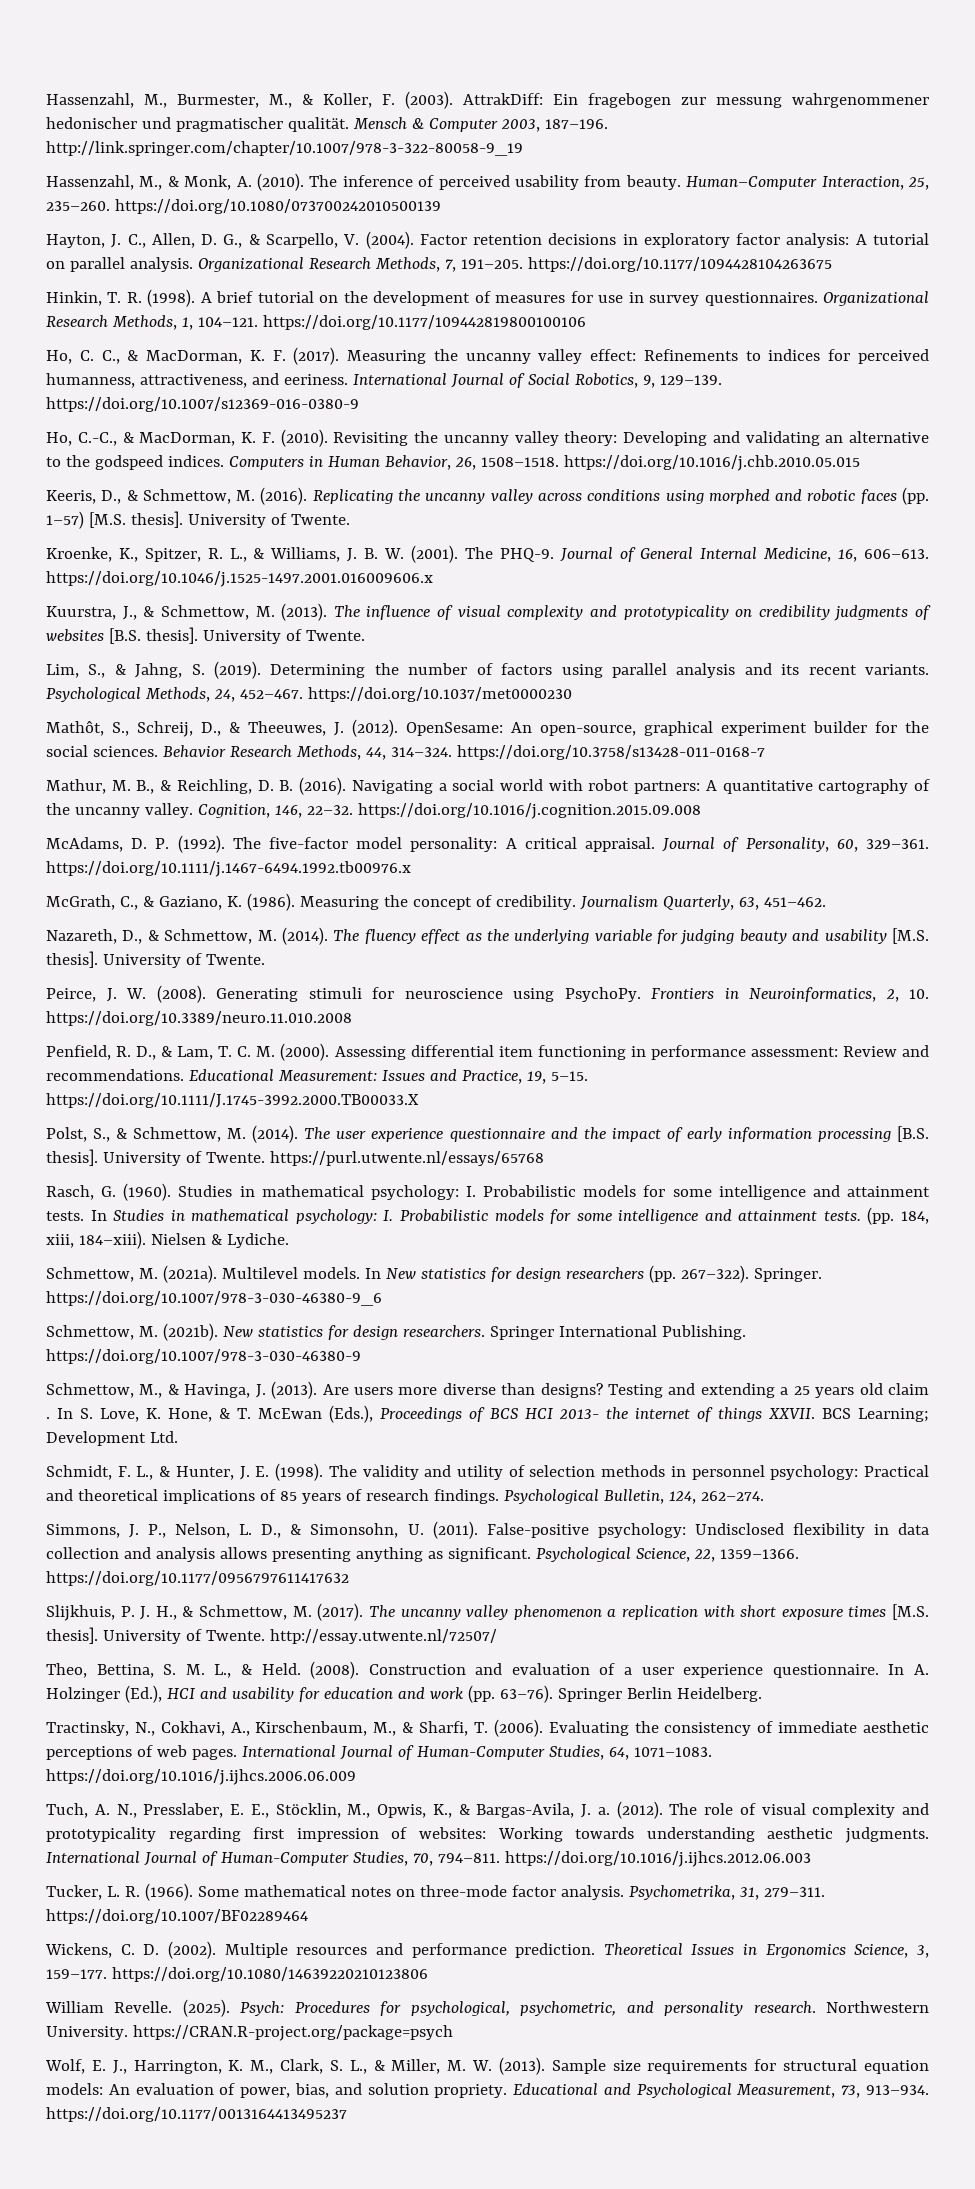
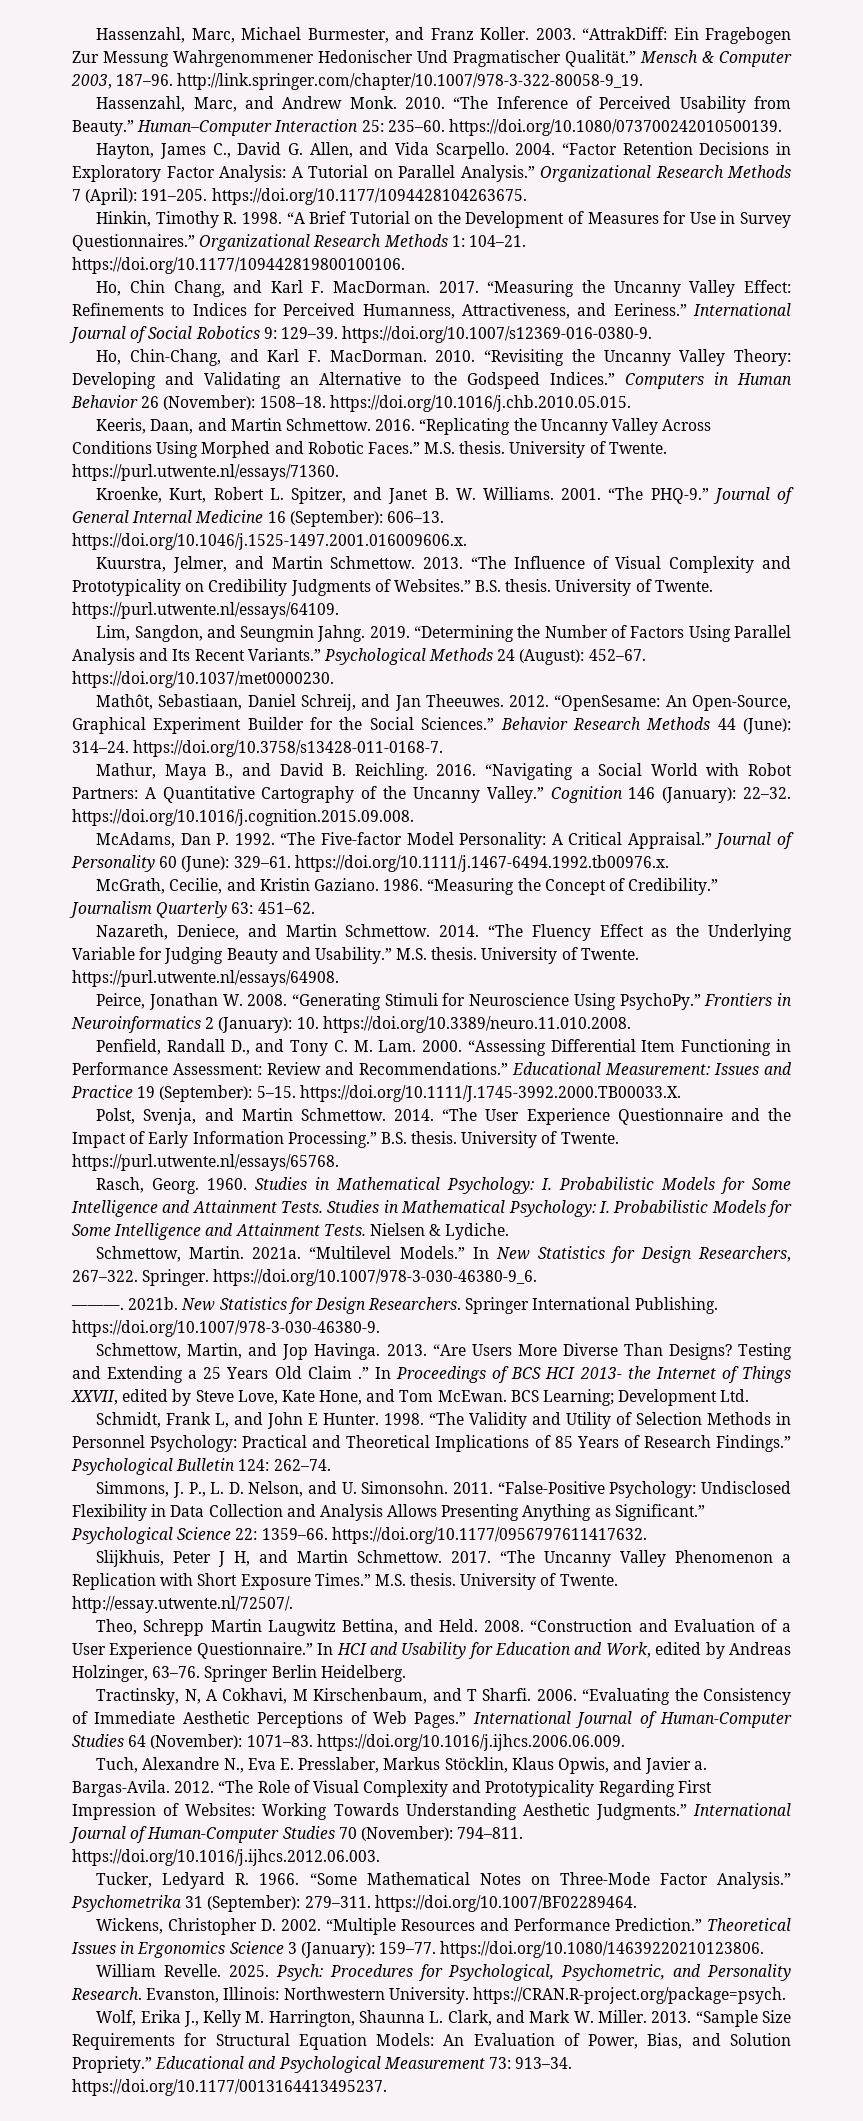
[46,91,929,109] [46,117,349,132] Hassenzahl, M., Burmester, M., & Koller, F. (2003). AttrakDiff: Ein fragebogen zur messung wahrgenommener hedonischer und pragmatischer qualität. -> [96,27,792,44] [72,50,636,67] Hassenzahl, Marc, Michael Burmester, and Franz Koller. 2003. “AttrakDiff: Ein Fragebogen Zur Messung Wahrgenommener Hedonischer Und Pragmatischer Qualität.”
[544,119,608,129] [46,141,523,156] [46,173,929,191] [46,199,441,214] [46,231,930,249] [46,257,832,272] [46,289,930,307] [46,315,586,330] [46,347,929,365] [46,373,722,388] [46,397,359,412] [46,429,929,447] [46,455,860,471] [46,487,929,505] [46,511,350,529] 187–196. http://link.springer.com/chapter/10.1007/978-3-322-80058-9_19 // Hassenzahl, M., & Monk, A. (2010). The inference of perceived usability from beauty. Human–Computer Interaction, 25, 235–260. https://doi.org/10.1080/073700242010500139 // Hayton, J. C., Allen, D. G., & Scarpello, V. (2004). Factor retention decisions in exploratory factor analysis: A tutorial on parallel analysis. Organizational Research Methods, 7, 191–205. https://doi.org/10.1177/1094428104263675 // Hinkin, T. R. (1998). A brief tutorial on the development of measures for use in survey questionnaires. Organizational Research Methods, 1, 104–121. https://doi.org/10.1177/109442819800100106 // Ho, C. C., & MacDorman, K. F. (2017). Measuring the uncanny valley effect: Refinements to indices for perceived humanness, attractiveness, and eeriness. International Journal of Social Robotics, 9, 129–139. https://doi.org/10.1007/s12369-016-0380-9 // Ho, C.-C., & MacDorman, K. F. (2010). Revisiting the uncanny valley theory: Developing and validating an alternative to the godspeed indices. Computers in Human Behavior, 26, 1508–1518. https://doi.org/10.1016/j.chb.2010.05.015 // Keeris, D., & Schmettow, M. (2016). Replicating the uncanny valley across conditions using morphed and robotic faces (pp. 1–57) [M.S. thesis]. University of Twente. -> [116,73,644,90] [96,96,791,113] [72,119,782,136] [96,142,792,159] [72,165,791,182] [72,188,527,205] [96,211,791,228] [72,234,526,251] [72,257,405,274] [96,280,792,297] [72,303,791,319] [69,326,653,343] [96,349,791,366] [72,372,792,389] [71,395,631,412] [96,418,712,435] [72,441,667,458] [72,464,339,481] 187–96. http://link.springer.com/chapter/10.1007/978-3-322-80058-9_19. // Hassenzahl, Marc, and Andrew Monk. 2010. “The Inference of Perceived Usability from Beauty.” Human–Computer Interaction 25: 235–60. https://doi.org/10.1080/073700242010500139. // Hayton, James C., David G. Allen, and Vida Scarpello. 2004. “Factor Retention Decisions in Exploratory Factor Analysis: A Tutorial on Parallel Analysis.” Organizational Research Methods 7 (April): 191–205. https://doi.org/10.1177/1094428104263675. // Hinkin, Timothy R. 1998. “A Brief Tutorial on the Development of Measures for Use in Survey Questionnaires.” Organizational Research Methods 1: 104–21. https://doi.org/10.1177/109442819800100106. // Ho, Chin Chang, and Karl F. MacDorman. 2017. “Measuring the Uncanny Valley Effect: Refinements to Indices for Perceived Humanness, Attractiveness, and Eeriness.” International Journal of Social Robotics 9: 129–39. https://doi.org/10.1007/s12369-016-0380-9. // Ho, Chin-Chang, and Karl F. MacDorman. 2010. “Revisiting the Uncanny Valley Theory: Developing and Validating an Alternative to the Godspeed Indices.” Computers in Human Behavior 26 (November): 1508–18. https://doi.org/10.1016/j.chb.2010.05.015. // Keeris, Daan, and Martin Schmettow. 2016. “Replicating the Uncanny Valley Across Conditions Using Morphed and Robotic Faces.” M.S. thesis. University of Twente. https://purl.utwente.nl/essays/71360.
[118,545,930,563] [46,571,433,587] [46,603,931,621] [46,627,365,644] K., Spitzer, R. L., & Williams, J. B. W. (2001). The PHQ-9. Journal of General Internal Medicine, 16, 606–613. https://doi.org/10.1046/j.1525-1497.2001.016009606.x // Kuurstra, J., & Schmettow, M. (2013). The influence of visual complexity and prototypicality on credibility judgments of websites [B.S. thesis]. University of Twente. -> [169,487,794,504] [72,510,444,527] [72,533,467,550] [96,556,791,573] [72,579,713,596] [72,602,339,619] Kurt, Robert L. Spitzer, and Janet B. W. Williams. 2001. “The PHQ-9.” Journal of General Internal Medicine 16 (September): 606–13. https://doi.org/10.1046/j.1525-1497.2001.016009606.x. // Kuurstra, Jelmer, and Martin Schmettow. 2013. “The Influence of Visual Complexity and Prototypicality on Credibility Judgments of Websites.” B.S. thesis. University of Twente. https://purl.utwente.nl/essays/64109.
[88,661,929,679] [46,687,572,702] [46,719,929,737] [46,745,765,760] [46,777,930,795] [46,803,701,819] [46,835,930,853] [46,861,411,877] [46,893,826,911] [46,927,930,945] [46,951,265,968] S., & Jahng, S. (2019). Determining the number of factors using parallel analysis and its recent variants. Psychological Methods, 24, 452–467. https://doi.org/10.1037/met0000230 // Mathôt, S., Schreij, D., & Theeuwes, J. (2012). OpenSesame: An open-source, graphical experiment builder for the social sciences. Behavior Research Methods, 44, 314–324. https://doi.org/10.3758/s13428-011-0168-7 // Mathur, M. B., & Reichling, D. B. (2016). Navigating a social world with robot partners: A quantitative cartography of the uncanny valley. Cognition, 146, 22–32. https://doi.org/10.1016/j.cognition.2015.09.008 // McAdams, D. P. (1992). The five‐factor model personality: A critical appraisal. Journal of Personality, 60, 329–361. https://doi.org/10.1111/j.1467-6494.1992.tb00976.x // McGrath, C., & Gaziano, K. (1986). Measuring the concept of credibility. Journalism Quarterly, 63, 451–462. // Nazareth, D., & Schmettow, M. (2014). The fluency effect as the underlying variable for judging beauty and usability [M.S. thesis]. University of Twente. -> [134,625,791,642] [72,648,646,665] [72,671,334,688] [96,694,791,711] [72,717,792,734] [72,740,444,757] [96,763,793,780] [72,786,792,803] [72,809,414,826] [96,832,794,849] [71,855,669,872] [96,878,719,895] [69,901,315,918] [96,924,792,941] [72,947,639,964] [72,970,339,987] Sangdon, and Seungmin Jahng. 2019. “Determining the Number of Factors Using Parallel Analysis and Its Recent Variants.” Psychological Methods 24 (August): 452–67. https://doi.org/10.1037/met0000230. // Mathôt, Sebastiaan, Daniel Schreij, and Jan Theeuwes. 2012. “OpenSesame: An Open-Source, Graphical Experiment Builder for the Social Sciences.” Behavior Research Methods 44 (June): 314–24. https://doi.org/10.3758/s13428-011-0168-7. // Mathur, Maya B., and David B. Reichling. 2016. “Navigating a Social World with Robot Partners: A Quantitative Cartography of the Uncanny Valley.” Cognition 146 (January): 22–32. https://doi.org/10.1016/j.cognition.2015.09.008. // McAdams, Dan P. 1992. “The Five‐factor Model Personality: A Critical Appraisal.” Journal of Personality 60 (June): 329–61. https://doi.org/10.1111/j.1467-6494.1992.tb00976.x. // McGrath, Cecilie, and Kristin Gaziano. 1986. “Measuring the Concept of Credibility.” Journalism Quarterly 63: 451–62. // Nazareth, Deniece, and Martin Schmettow. 2014. “The Fluency Effect as the Underlying Variable for Judging Beauty and Usability.” M.S. thesis. University of Twente. https://purl.utwente.nl/essays/64908.
[106,985,929,1003] [46,1011,352,1026] [46,1043,838,1061] J. W. (2008). Generating stimuli for neuroscience using PsychoPy. Frontiers in Neuroinformatics, 2, 10. https://doi.org/10.3389/neuro.11.010.2008 // Penfield, R. D., & Lam, T. C. M. (2000). Assessing differential item functioning in performance assessment: -> [148,993,792,1010] [71,1016,631,1033] [96,1039,792,1056] [72,1062,262,1075] Jonathan W. 2008. “Generating Stimuli for Neuroscience Using PsychoPy.” Frontiers in Neuroinformatics 2 (January): 10. https://doi.org/10.3389/neuro.11.010.2008. // Penfield, Randall D., and Tony C. M. Lam. 2000. “Assessing Differential Item Functioning in Performance Assessment:
[46,1069,184,1081] recommendations. -> [359,1062,508,1075] Recommendations.”
[461,1070,588,1084] [46,1093,419,1108] [46,1125,929,1143] [46,1149,544,1166] Practice, 19, 5–15. https://doi.org/10.1111/J.1745-3992.2000.TB00033.X // Polst, S., & Schmettow, M. (2014). The user experience questionnaire and the impact of early information processing [B.S. thesis]. University of Twente. https://purl.utwente.nl/essays/65768 -> [71,1085,681,1102] [96,1108,792,1125] [72,1131,619,1148] [72,1154,339,1171] Practice 19 (September): 5–15. https://doi.org/10.1111/J.1745-3992.2000.TB00033.X. // Polst, Svenja, and Martin Schmettow. 2014. “The User Experience Questionnaire and the Impact of Early Information Processing.” B.S. thesis. University of Twente. https://purl.utwente.nl/essays/65768.
[101,1183,930,1201] [46,1207,929,1225] [46,1231,289,1249] [46,1265,822,1283] [46,1291,382,1306] [46,1323,485,1341] G. (1960). Studies in mathematical psychology: I. Probabilistic models for some intelligence and attainment tests. In Studies in mathematical psychology: I. Probabilistic models for some intelligence and attainment tests. (pp. 184, xiii, 184–xiii). Nielsen & Lydiche. // Schmettow, M. (2021a). Multilevel models. In New statistics for design researchers (pp. 267–322). Springer. https://doi.org/10.1007/978-3-030-46380-9_6 // Schmettow, M. (2021b). New statistics for design researchers. -> [152,1177,791,1194] [71,1200,793,1217] [72,1223,510,1240] [96,1246,792,1263] [72,1269,538,1286] [71,1297,462,1314] Georg. 1960. Studies in Mathematical Psychology: I. Probabilistic Models for Some Intelligence and Attainment Tests. Studies in Mathematical Psychology: I. Probabilistic Models for Some Intelligence and Attainment Tests. Nielsen & Lydiche. // Schmettow, Martin. 2021a. “Multilevel Models.” In New Statistics for Design Researchers, 267–322. Springer. https://doi.org/10.1007/978-3-030-46380-9_6. // ———. 2021b. New Statistics for Design Researchers.
[46,1349,361,1364] [46,1381,603,1399] https://doi.org/10.1007/978-3-030-46380-9 // Schmettow, M., & Havinga, J. (2013). Are users more diverse than designs? -> [72,1320,380,1337] [96,1343,732,1360] https://doi.org/10.1007/978-3-030-46380-9. // Schmettow, Martin, and Jop Havinga. 2013. “Are Users More Diverse Than Designs?
[700,1383,775,1398] extending -> [107,1366,184,1383] Extending
[815,1383,930,1398] [46,1405,373,1423] years old claim . In S. Love, K. Hone, & T. McEwan (Eds.), -> [226,1366,391,1379] Years Old Claim .” In
[635,1407,815,1422] internet of things XXVII. -> [655,1366,792,1383] [71,1389,507,1406] Internet of Things XXVII, edited by Steve Love, Kate Hone, and Tom McEwan.
[117,1463,929,1481] [46,1489,764,1504] [46,1521,929,1539] [46,1547,799,1562] [46,1571,349,1586] [46,1603,929,1621] [46,1627,497,1644] F. L., & Hunter, J. E. (1998). The validity and utility of selection methods in personnel psychology: Practical and theoretical implications of 85 years of research findings. Psychological Bulletin, 124, 262–274. // Simmons, J. P., Nelson, L. D., & Simonsohn, U. (2011). False-positive psychology: Undisclosed flexibility in data collection and analysis allows presenting anything as significant. Psychological Science, 22, 1359–1366. https://doi.org/10.1177/0956797611417632 // Slijkhuis, P. J. H., & Schmettow, M. (2017). The uncanny valley phenomenon a replication with short exposure times [M.S. thesis]. University of Twente. http://essay.utwente.nl/72507/ -> [166,1412,792,1429] [72,1435,791,1452] [71,1458,331,1475] [96,1481,791,1498] [72,1504,705,1521] [71,1527,647,1544] [96,1550,791,1567] [72,1573,618,1590] [72,1596,293,1613] Frank L, and John E Hunter. 1998. “The Validity and Utility of Selection Methods in Personnel Psychology: Practical and Theoretical Implications of 85 Years of Research Findings.” Psychological Bulletin 124: 262–74. // Simmons, J. P., L. D. Nelson, and U. Simonsohn. 2011. “False-Positive Psychology: Undisclosed Flexibility in Data Collection and Analysis Allows Presenting Anything as Significant.” Psychological Science 22: 1359–66. https://doi.org/10.1177/0956797611417632. // Slijkhuis, Peter J H, and Martin Schmettow. 2017. “The Uncanny Valley Phenomenon a Replication with Short Exposure Times.” M.S. thesis. University of Twente. http://essay.utwente.nl/72507/.
[96,1661,930,1679] [46,1685,762,1703] [46,1719,930,1737] [46,1745,712,1760] [46,1769,356,1785] [46,1801,929,1819] [46,1827,930,1843] [46,1851,811,1867] [46,1883,825,1901] [46,1909,308,1924] [45,1941,929,1959] [46,1967,428,1982] Bettina, S. M. L., & Held. (2008). Construction and evaluation of a user experience questionnaire. In A. Holzinger (Ed.), HCI and usability for education and work (pp. 63–76). Springer Berlin Heidelberg. // Tractinsky, N., Cokhavi, A., Kirschenbaum, M., & Sharfi, T. (2006). Evaluating the consistency of immediate aesthetic perceptions of web pages. International Journal of Human-Computer Studies, 64, 1071–1083. https://doi.org/10.1016/j.ijhcs.2006.06.009 // Tuch, A. N., Presslaber, E. E., Stöcklin, M., Opwis, K., & Bargas-Avila, J. a. (2012). The role of visual complexity and prototypicality regarding first impression of websites: Working towards understanding aesthetic judgments. International Journal of Human-Computer Studies, 70, 794–811. https://doi.org/10.1016/j.ijhcs.2012.06.003 // Tucker, L. R. (1966). Some mathematical notes on three-mode factor analysis. Psychometrika, 31, 279–311. https://doi.org/10.1007/BF02289464 // Wickens, C. D. (2002). Multiple resources and performance prediction. Theoretical Issues in Ergonomics Science, 3, 159–177. https://doi.org/10.1080/14639220210123806 -> [143,1619,792,1636] [72,1642,791,1659] [72,1665,406,1682] [96,1688,791,1705] [72,1711,792,1728] [72,1734,625,1751] [96,1757,708,1774] [72,1780,712,1797] [72,1803,791,1820] [69,1826,524,1843] [72,1849,380,1866] [96,1872,791,1889] [71,1895,637,1912] [96,1918,791,1935] [71,1941,765,1958] Schrepp Martin Laugwitz Bettina, and Held. 2008. “Construction and Evaluation of a User Experience Questionnaire.” In HCI and Usability for Education and Work, edited by Andreas Holzinger, 63–76. Springer Berlin Heidelberg. // Tractinsky, N, A Cokhavi, M Kirschenbaum, and T Sharfi. 2006. “Evaluating the Consistency of Immediate Aesthetic Perceptions of Web Pages.” International Journal of Human-Computer Studies 64 (November): 1071–83. https://doi.org/10.1016/j.ijhcs.2006.06.009. // Tuch, Alexandre N., Eva E. Presslaber, Markus Stöcklin, Klaus Opwis, and Javier a. Bargas-Avila. 2012. “The Role of Visual Complexity and Prototypicality Regarding First Impression of Websites: Working Towards Understanding Aesthetic Judgments.” International Journal of Human-Computer Studies 70 (November): 794–811. https://doi.org/10.1016/j.ijhcs.2012.06.003. // Tucker, Ledyard R. 1966. “Some Mathematical Notes on Three-Mode Factor Analysis.” Psychometrika 31 (September): 279–311. https://doi.org/10.1007/BF02289464. // Wickens, Christopher D. 2002. “Multiple Resources and Performance Prediction.” Theoretical Issues in Ergonomics Science 3 (January): 159–77. https://doi.org/10.1080/14639220210123806.
[182,1999,230,2017] (2025). -> [228,1965,269,1977] 2025.
[410,2001,816,2016] psychological, psychometric, and personality research. -> [448,1964,792,1981] [71,1987,280,2003] Psychological, Psychometric, and Personality Research. Evanston, Illinois:
[132,2025,453,2041] https://CRAN.R-project.org/package=psych -> [472,1987,786,2004] https://CRAN.R-project.org/package=psych.
[91,2057,930,2075] [46,2083,930,2098] [46,2107,347,2122] E. J., Harrington, K. M., Clark, S. L., & Miller, M. W. (2013). Sample size requirements for structural equation models: An evaluation of power, bias, and solution propriety. Educational and Psychological Measurement, 73, 913–934. https://doi.org/10.1177/0013164413495237 -> [140,2010,791,2027] [72,2033,791,2050] [72,2056,573,2073] [72,2079,387,2096] Erika J., Kelly M. Harrington, Shaunna L. Clark, and Mark W. Miller. 2013. “Sample Size Requirements for Structural Equation Models: An Evaluation of Power, Bias, and Solution Propriety.” Educational and Psychological Measurement 73: 913–34. https://doi.org/10.1177/0013164413495237.

